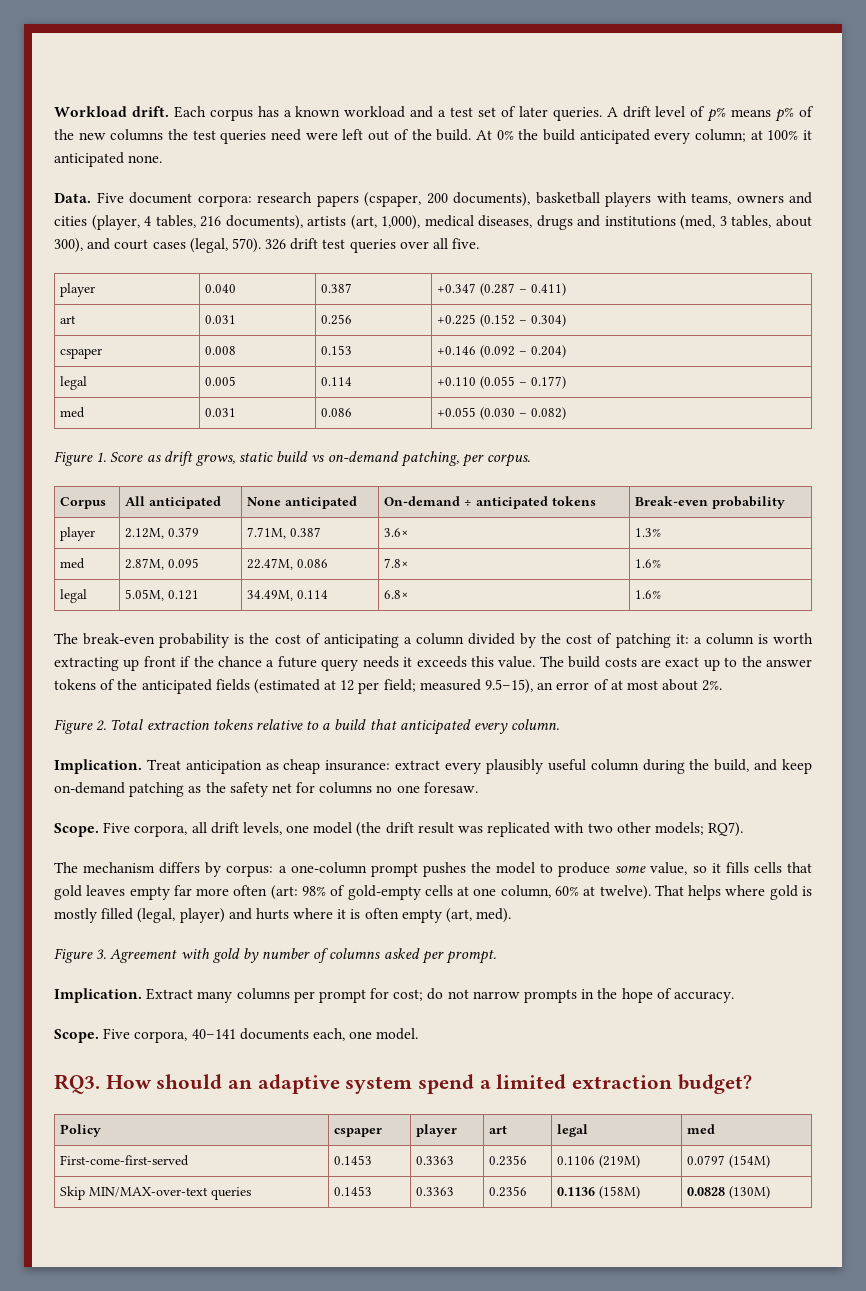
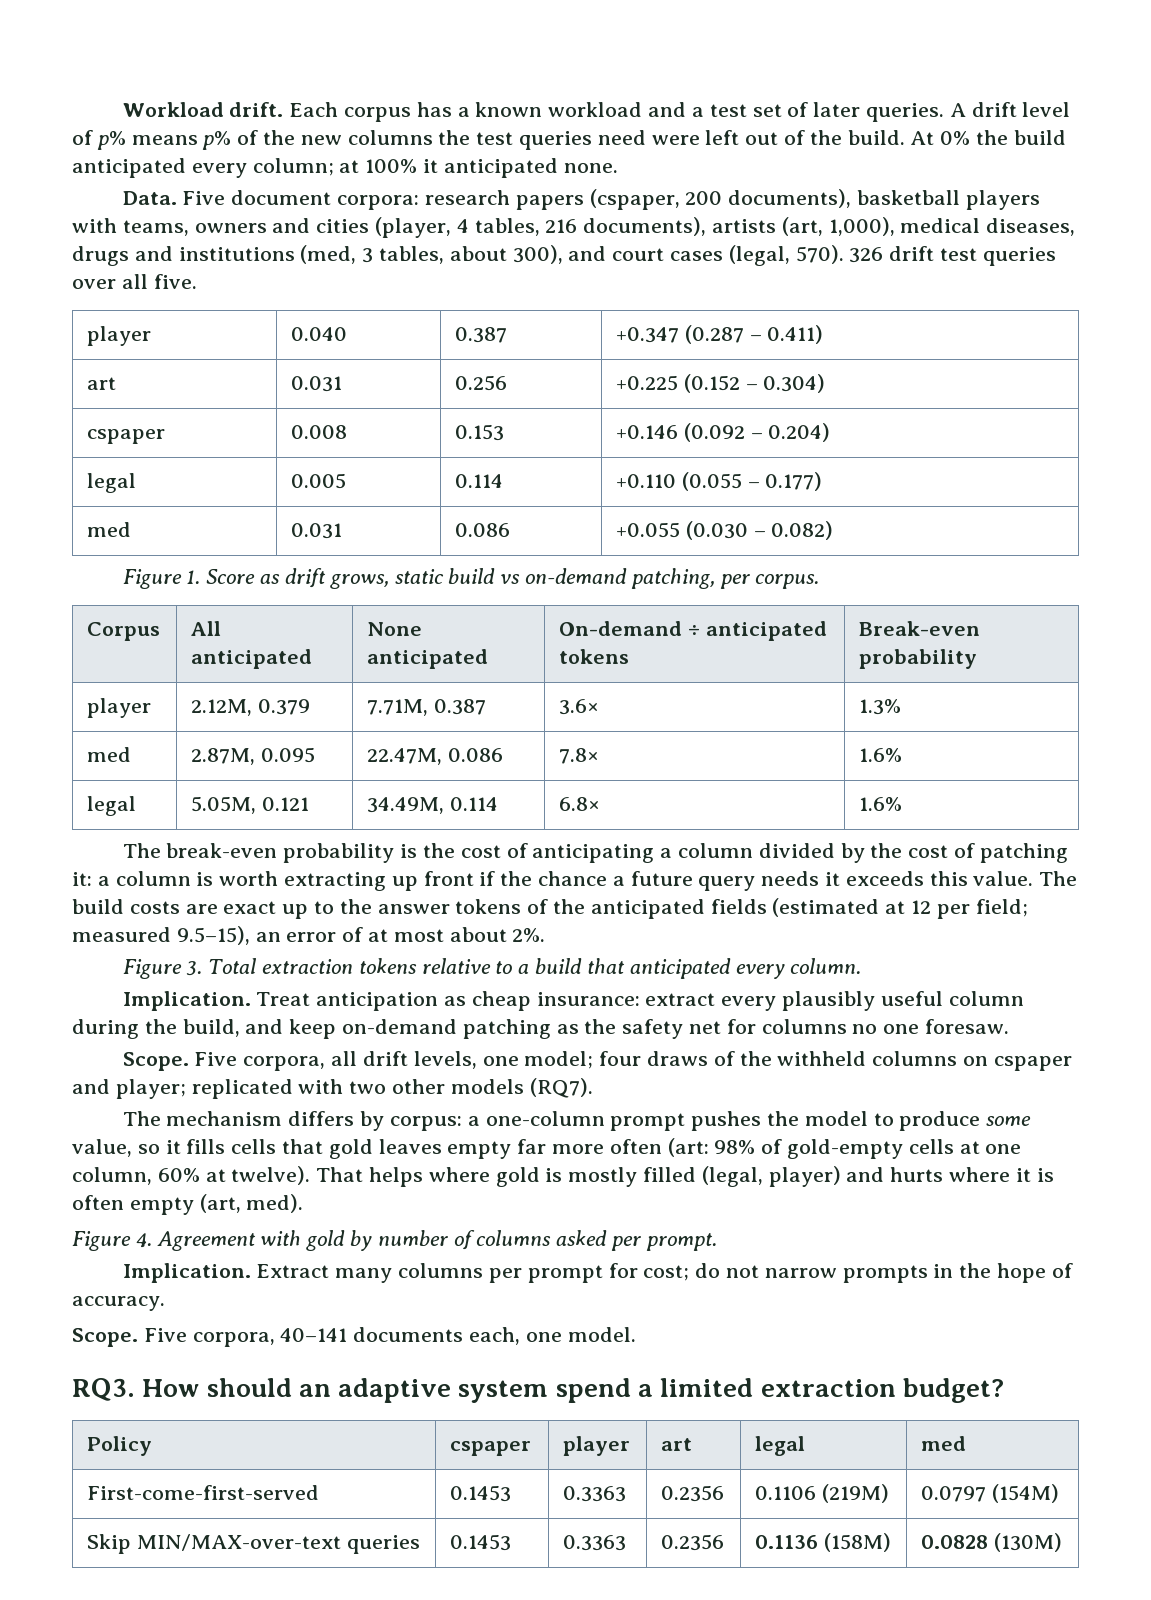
[96,720,107,731] 2. -> [186,961,203,976] 3.
[313,822,484,837] model (the drift result was -> [524,1051,1072,1071] [72,1079,186,1099] model; four draws of the withheld columns on cspaper and player;
[654,822,744,837] models; RQ7). -> [450,1078,593,1098] models (RQ7).
[96,949,107,959] 3. -> [135,1233,152,1248] 4.

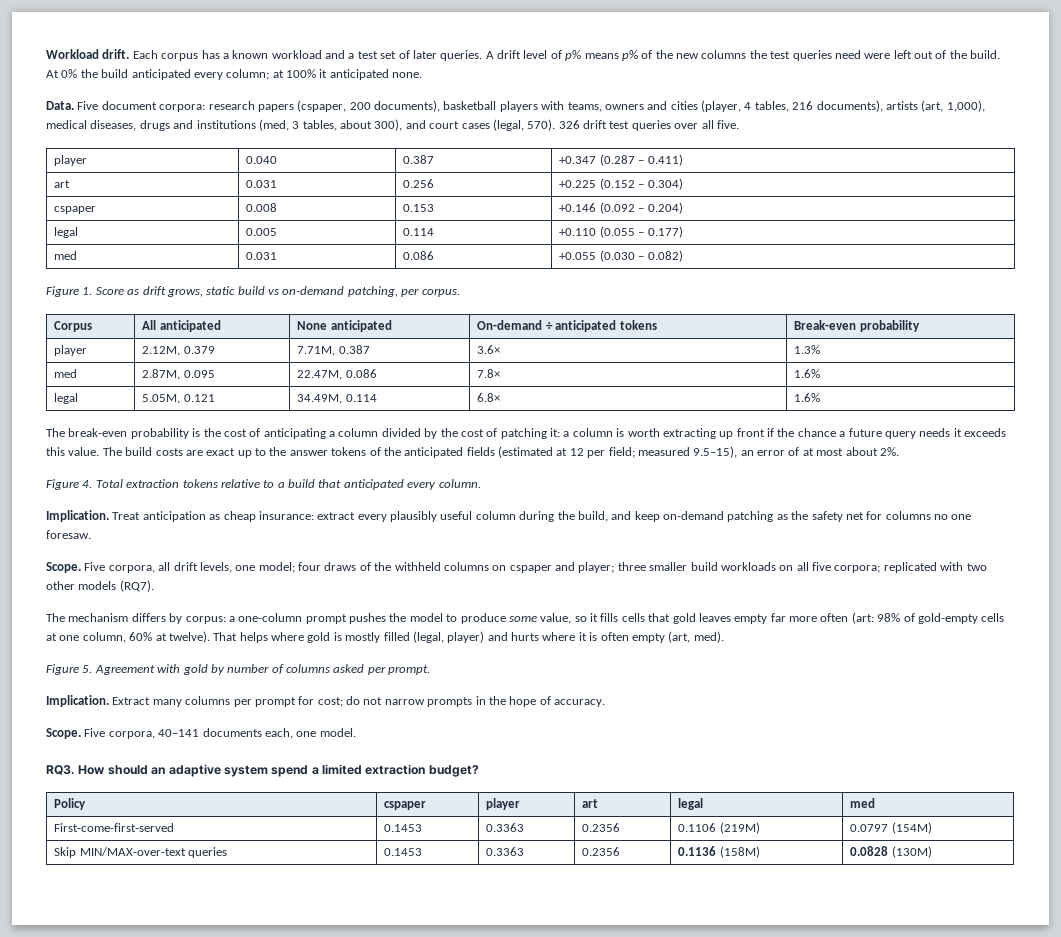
[186,961,203,976] 3. -> [82,480,93,488] 4.
(186, 1089) none -> [617,562,881,573] three smaller build workloads on all five corpora;
[135,1233,152,1248] 4. -> [82,665,93,673] 5.

